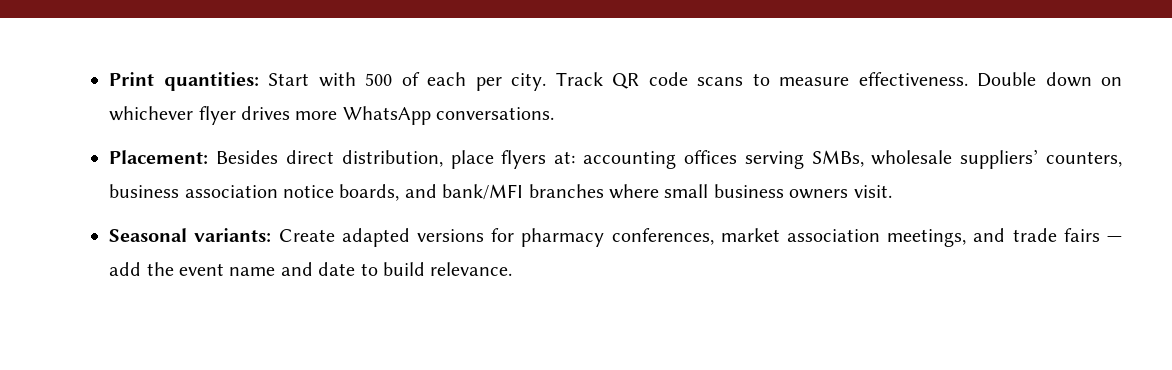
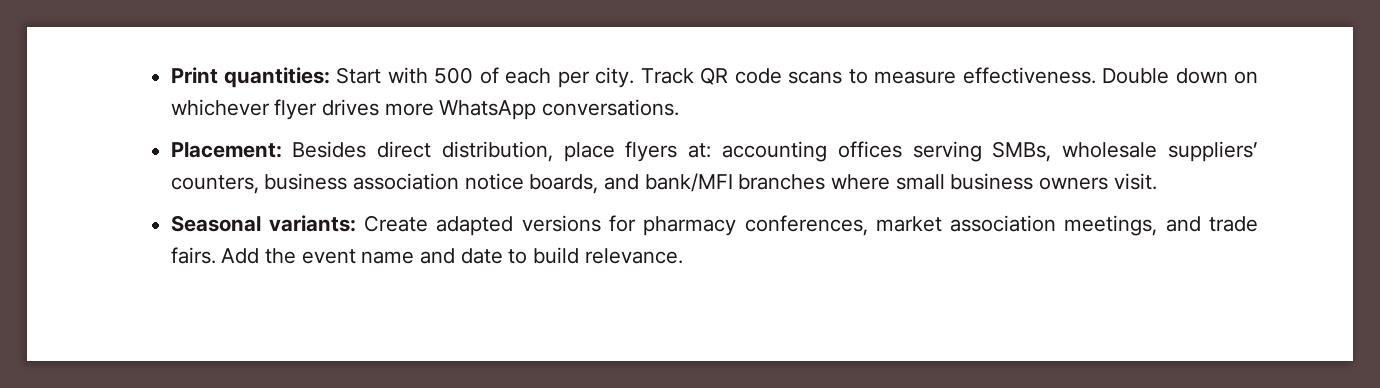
[1063,228,1122,242] [109,262,142,276] fairs — add -> [170,247,260,264] fairs. Add

